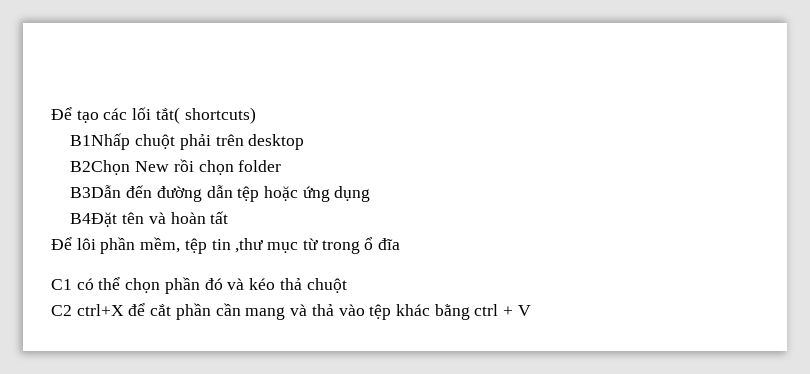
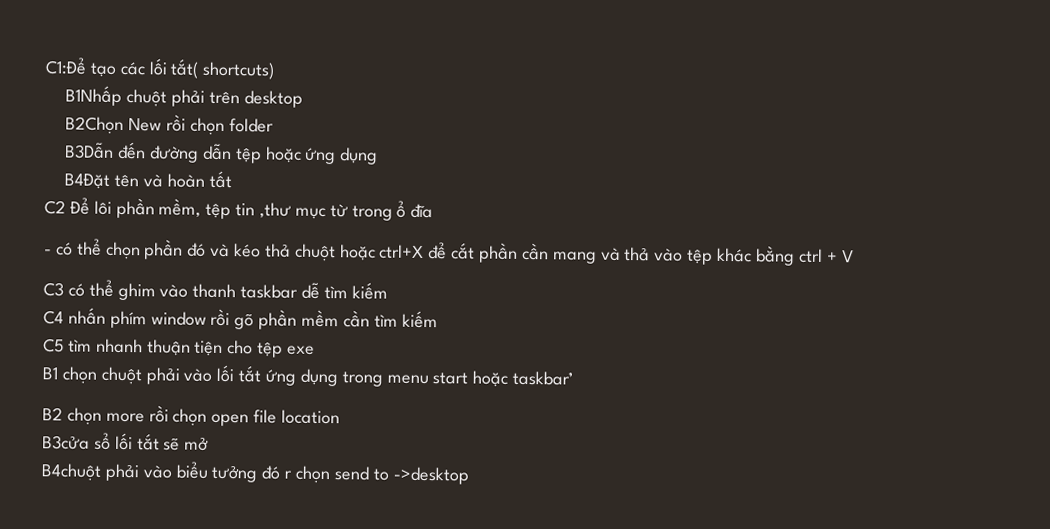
[51,107,72,120] Để -> [45,57,87,75] C1:Để
(229, 217) none -> [44,200,66,215] C2
[51,279,72,290] C1 -> [44,249,52,255] -
[51,305,72,316] // C2 -> [339,244,376,261] hoặc
(531, 310) none -> [43,279,388,301] [43,307,438,330] [43,338,316,358] [42,364,574,387] [42,405,341,427] [42,432,210,451] [41,461,469,485] // C3 có thể ghim vào thanh taskbar dễ tìm kiếm // C4 nhấn phím window rồi gõ phần mềm cần tìm kiếm // C5 tìm nhanh thuận tiện cho tệp exe // B1 chọn chuột phải vào lối tắt ứng dụng trong menu start hoặc taskbar’ // B2 chọn more rồi chọn open file location // B3cửa sổ lối tắt sẽ mở // B4chuột phải vào biểu tưởng đó r chọn send to ->desktop

